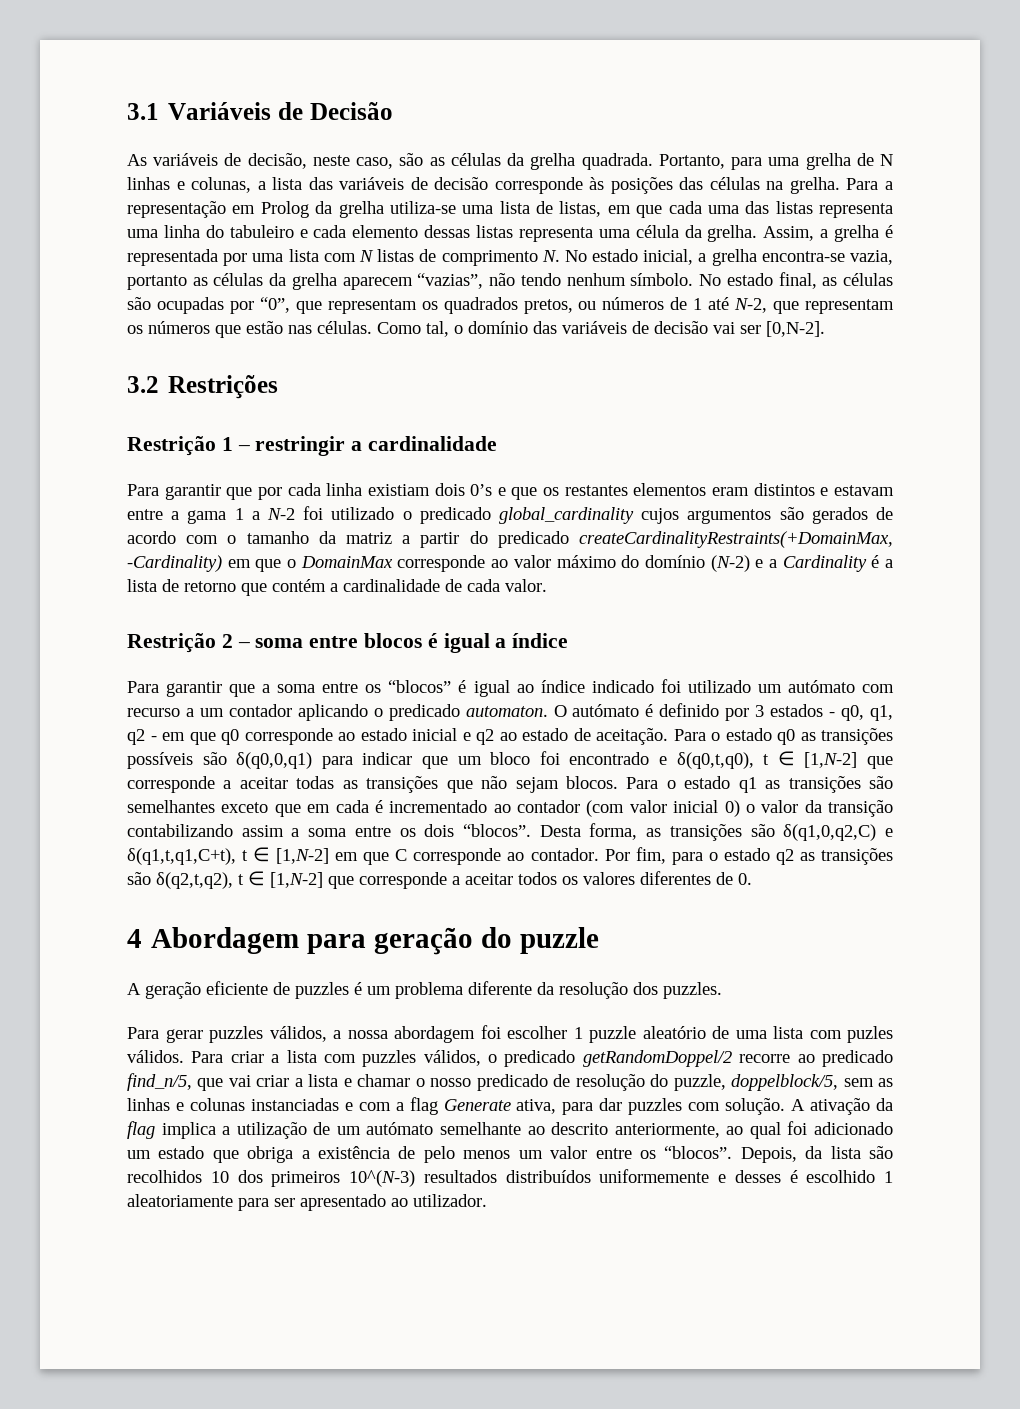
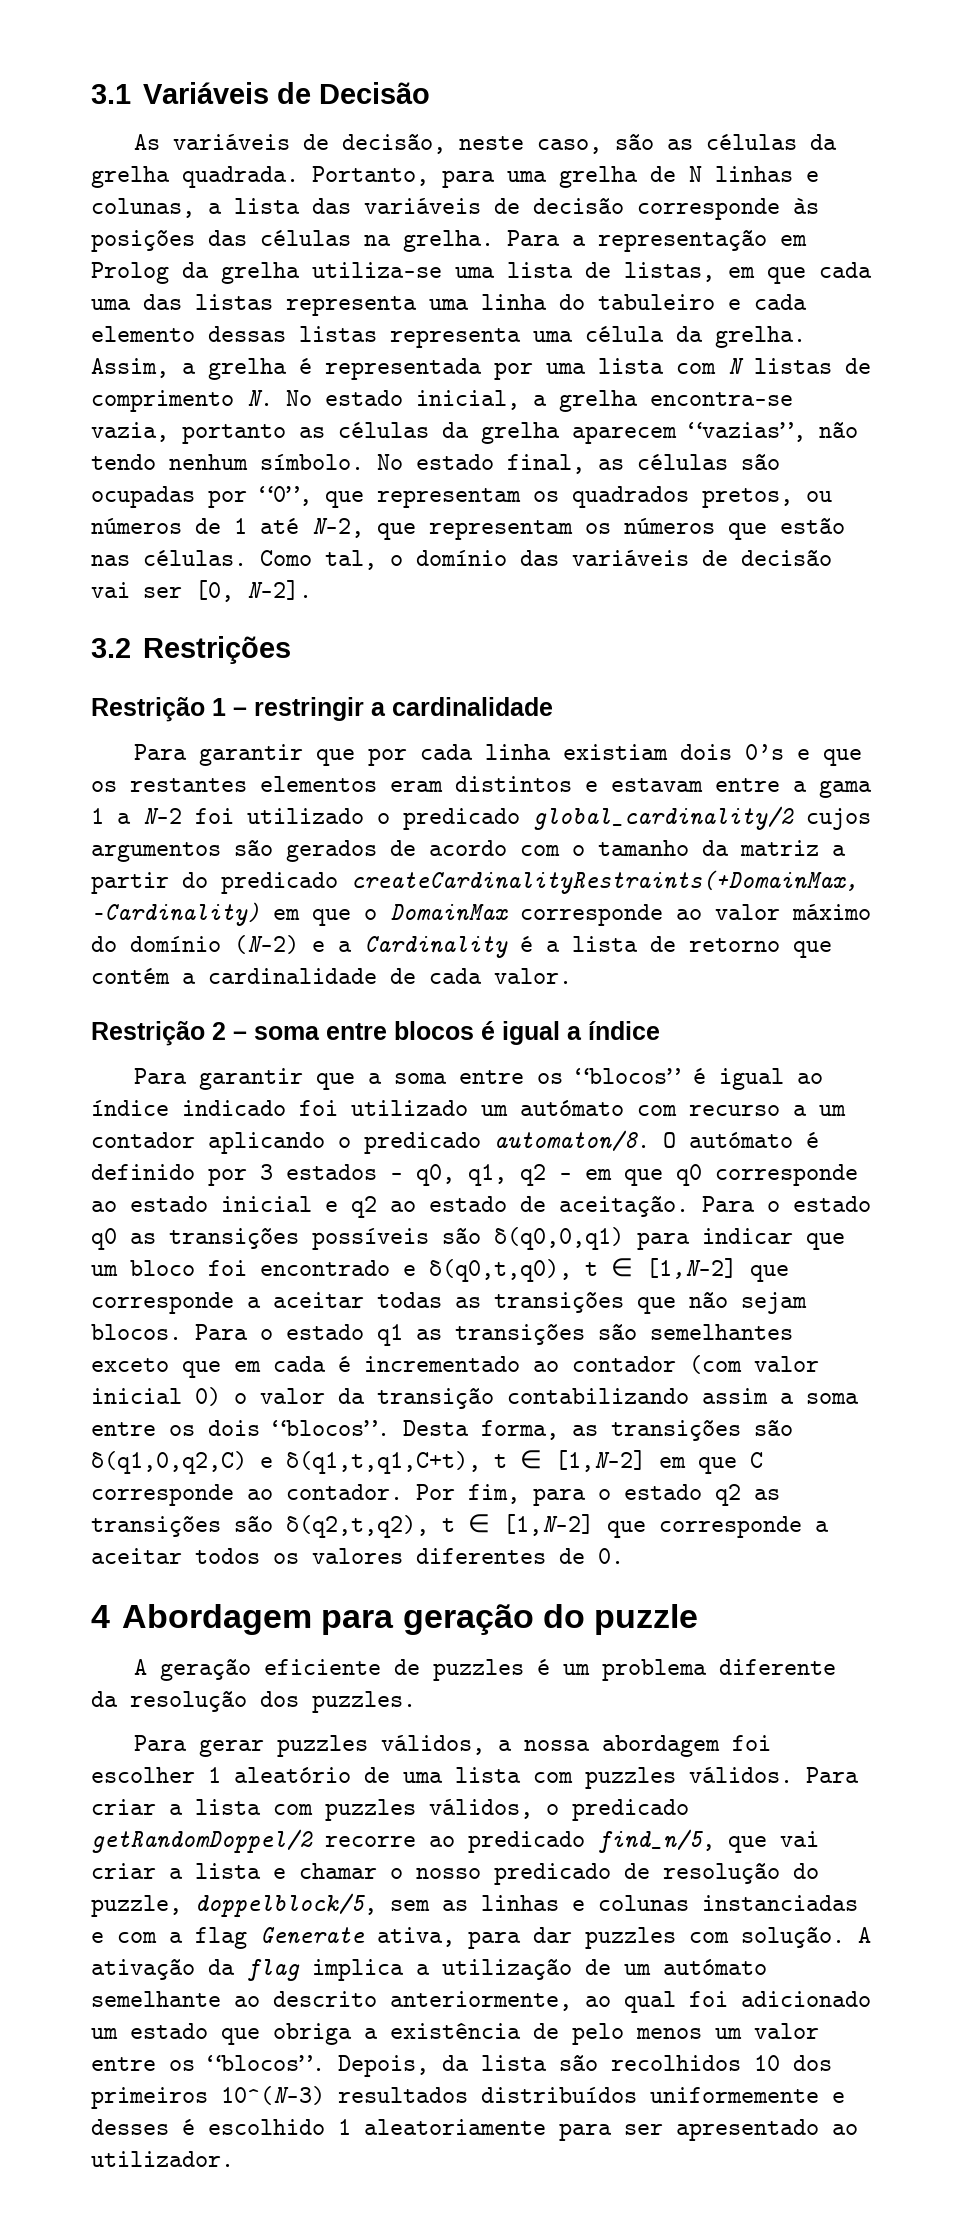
[766,321,825,337] [0,N-2]. -> [195,580,312,602] [0, N-2].
[498,507,634,524] global_cardinality -> [533,806,794,830] global_cardinality/2
[465,706,548,717] automaton. -> [494,1130,650,1151] automaton/8.
[589,1026,636,1043] puzzle -> (221, 1775) none
[847,1026,893,1043] puzles -> [585,1767,676,1789] puzzles

